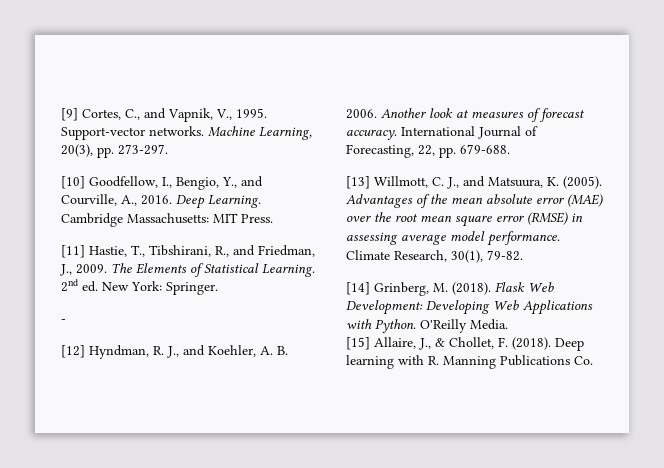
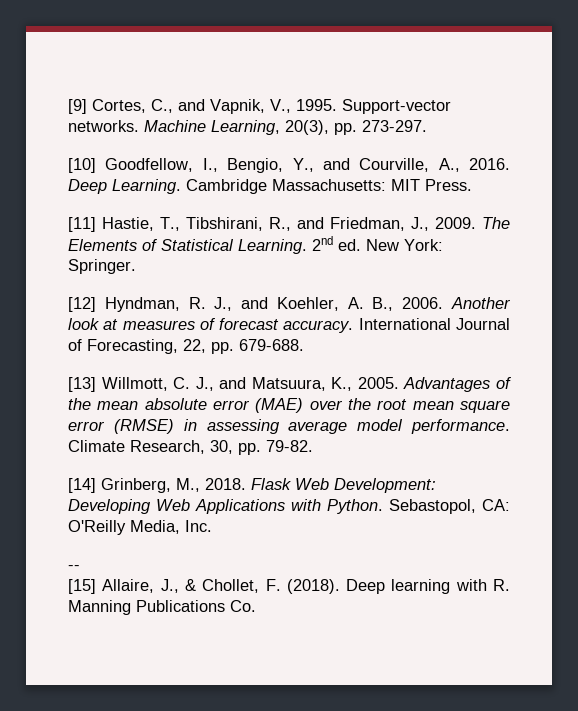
[61,319,66,323] // - -> (136, 266) none
[277,346,288,355] B. -> [372,297,394,311] B.,
[547,176,602,189] K. (2005). -> [331,377,399,391] K., 2005.
[451,250,483,263] 30(1), -> [210,440,261,455] 30, pp.
[433,282,491,295] M. (2018). -> [176,478,246,492] M., 2018.
[420,319,508,333] O'Reilly Media. -> [389,499,510,514] [68,520,212,535] [68,565,80,570] Sebastopol, CA: O'Reilly Media, Inc. // --

